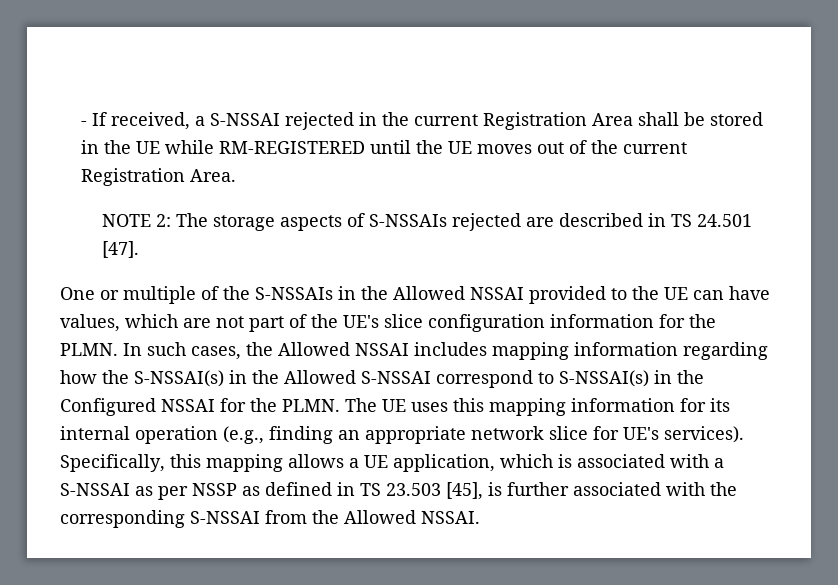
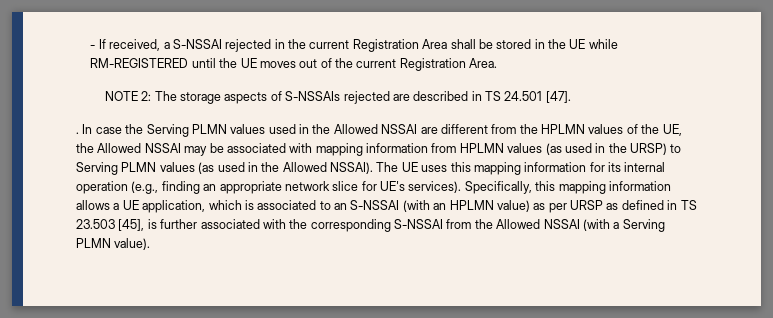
[60,286,770,304] [60,314,716,332] [60,342,768,360] [60,370,704,388] [60,398,340,416] One or multiple of the S-NSSAIs in the Allowed NSSAI provided to the UE can have values, which are not part of the UE's slice configuration information for the PLMN. In such cases, the Allowed NSSAI includes mapping information regarding how the S-NSSAI(s) in the Allowed S-NSSAI correspond to S-NSSAI(s) in the Configured NSSAI for the PLMN. -> [76,124,682,137] [76,143,682,156] [76,162,373,175] . In case the Serving PLMN values used in the Allowed NSSAI are different from the HPLMN values of the UE, the Allowed NSSAI may be associated with mapping information from HPLMN values (as used in the URSP) to Serving PLMN values (as used in the Allowed NSSAI).
(283, 463) none -> [608,181,671,191] information
[670,454,724,468] [60,483,130,496] with a S-NSSAI -> [319,200,530,212] to an S-NSSAI (with an HPLMN value)
[192,483,237,496] NSSP -> [570,200,603,210] URSP
[421,511,480,524] NSSAI. -> [543,219,665,232] [76,238,151,250] NSSAI (with a Serving PLMN value).

